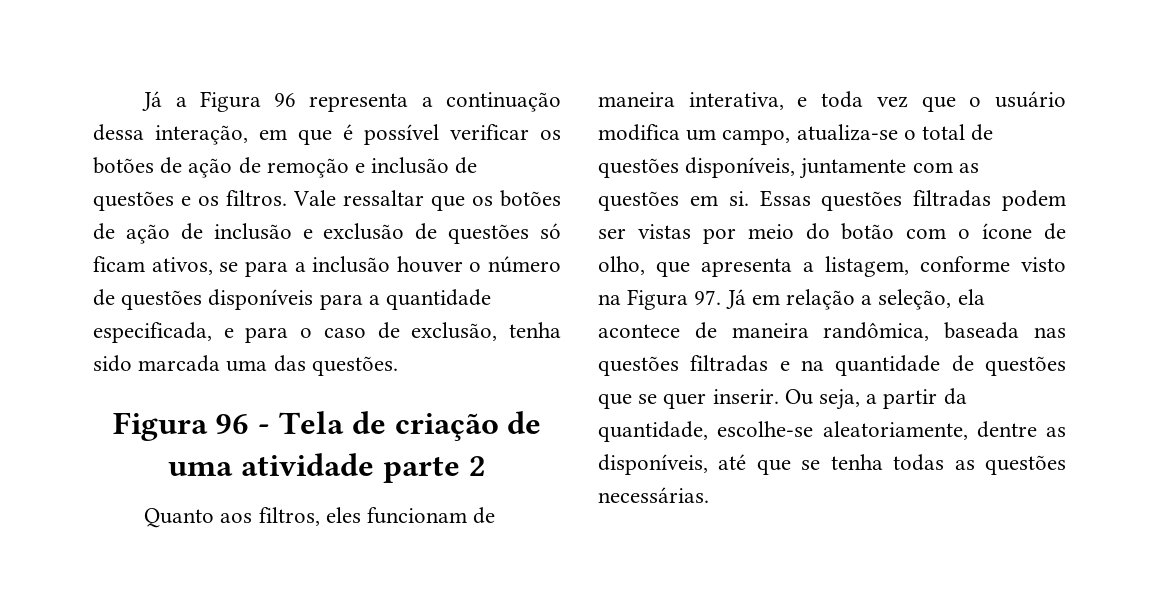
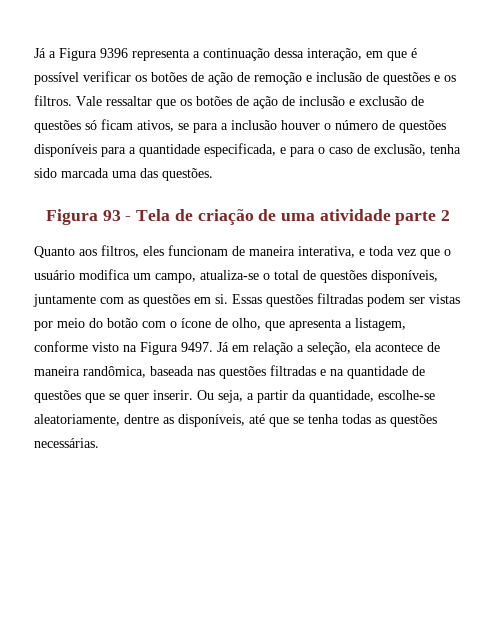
[274,93,297,107] 96 -> [100,48,128,58] 9396
[215,414,250,434] 96 -> [102,210,121,221] 93
[694,290,722,305] 97. -> [181,342,213,352] 9497.

